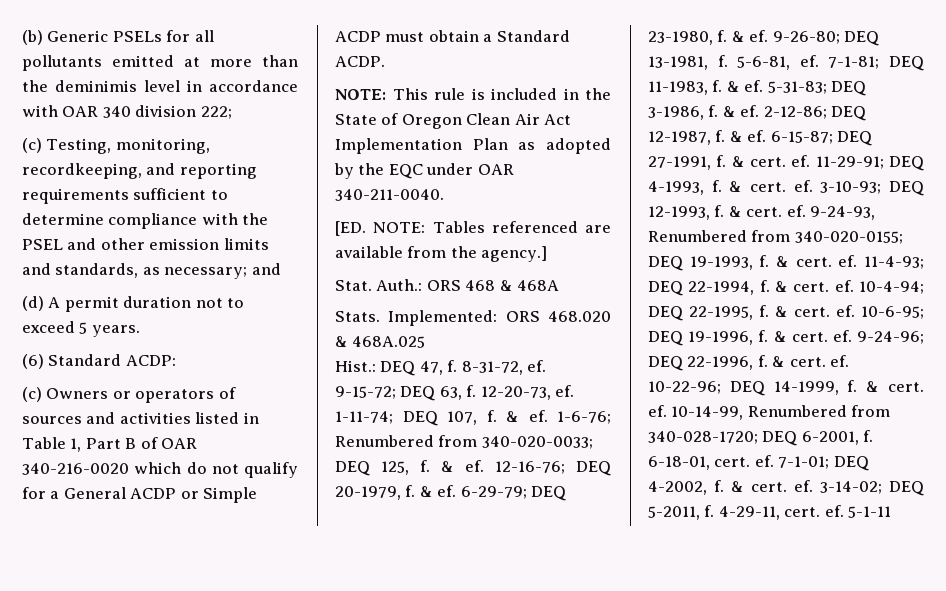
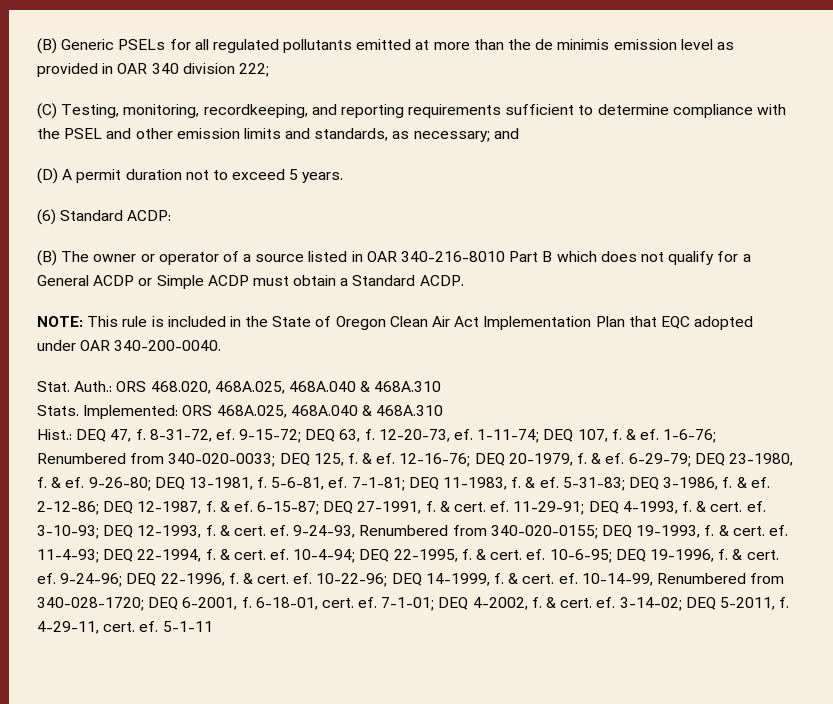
[22,30,43,45] (b) -> [37,38,57,54] (B)
(214, 36) none -> [212,39,279,53] regulated
[55,80,298,92] [22,105,58,117] deminimis level in accordance with -> [535,39,734,50] [37,63,114,77] de minimis emission level as provided in
[22,138,42,153] (c) -> [37,103,57,119] (C)
[22,296,44,311] (d) -> [37,168,58,184] (D)
[22,387,236,403] [22,412,259,424] [22,437,198,452] [22,462,207,475] (c) Owners or operators of sources and activities listed in Table 1, Part B of OAR 340-216-0020 which do -> [37,250,637,266] (B) The owner or operator of a source listed in OAR 340-216-8010 Part B which does
[518,138,611,154] [334,163,514,179] [335,189,444,201] [335,221,611,236] [335,246,548,262] [335,279,560,291] as adopted by the EQC under OAR 340-211-0040. // [ED. NOTE: Tables referenced are available from the agency.] // Stat. Auth.: ORS 468 & 468A -> [628,316,754,330] [37,340,222,351] [37,381,442,394] that EQC adopted under OAR 340-200-0040. // Stat. Auth.: ORS 468.020, 468A.025, 468A.040 & 468A.310
[548,311,611,322] [335,336,426,348] 468.020 & 468A.025 -> [216,405,444,418] 468A.025, 468A.040 & 468A.310

